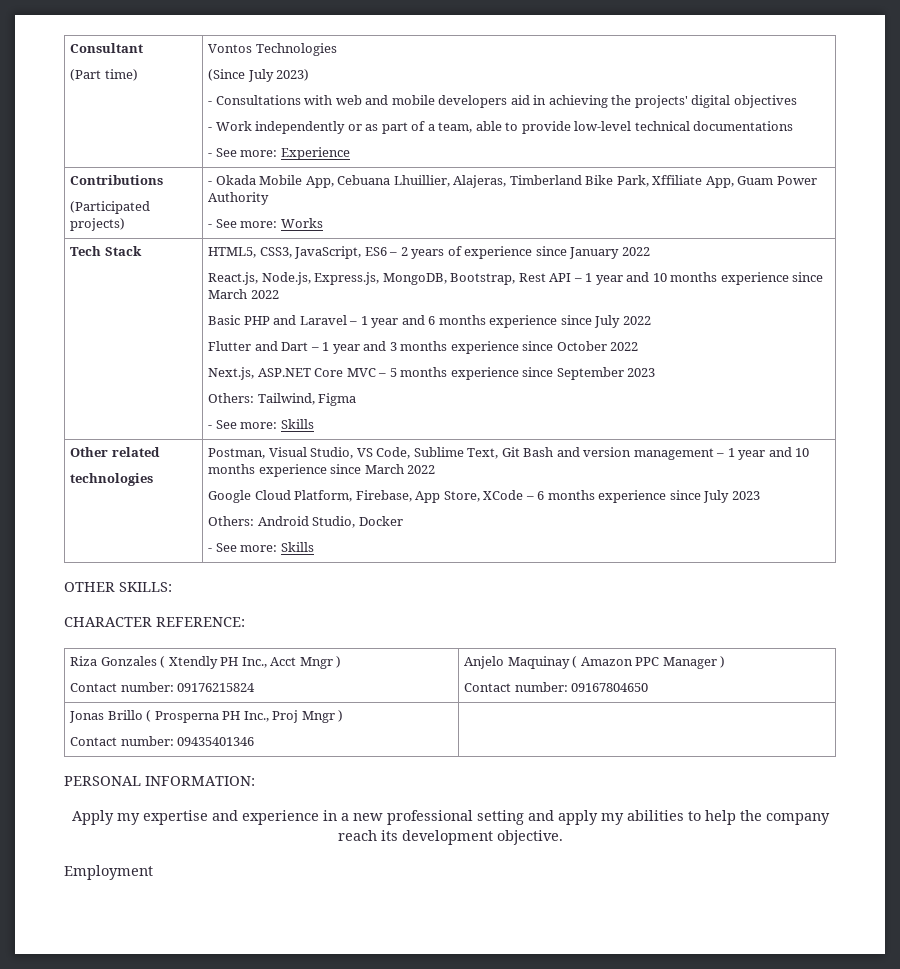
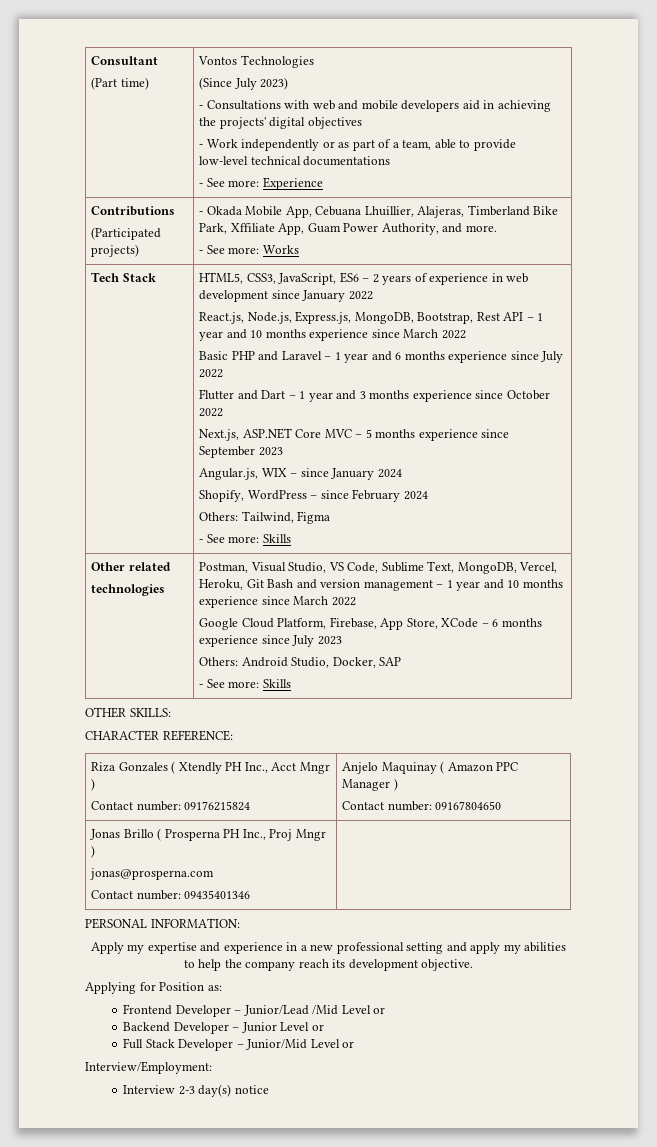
[208,192,270,205] Authority -> [381,223,497,235] Authority, and more.
(533, 252) none -> [491,273,529,283] [199,290,269,302] in web development
(656, 372) none -> [199,468,402,480] [199,489,428,502] // Angular.js, WIX – since January 2024 // Shopify, WordPress – since February 2024
(499, 453) none -> [457,562,558,574] [199,579,244,590] MongoDB, Vercel, Heroku,
[358,516,403,526] Docker -> [332,657,402,668] Docker, SAP
(344, 716) none -> [90,868,215,880] // jonas@prosperna.com
[64,865,153,880] Employment -> [85,982,222,994] [123,1004,386,1017] [123,1022,324,1034] [123,1038,355,1051] [85,1061,212,1074] [123,1084,269,1097] Applying for Position as: // Frontend Developer – Junior/Lead /Mid Level or // Backend Developer – Junior Level or // Full Stack Developer – Junior/Mid Level or // Interview/Employment: // Interview 2-3 day(s) notice

